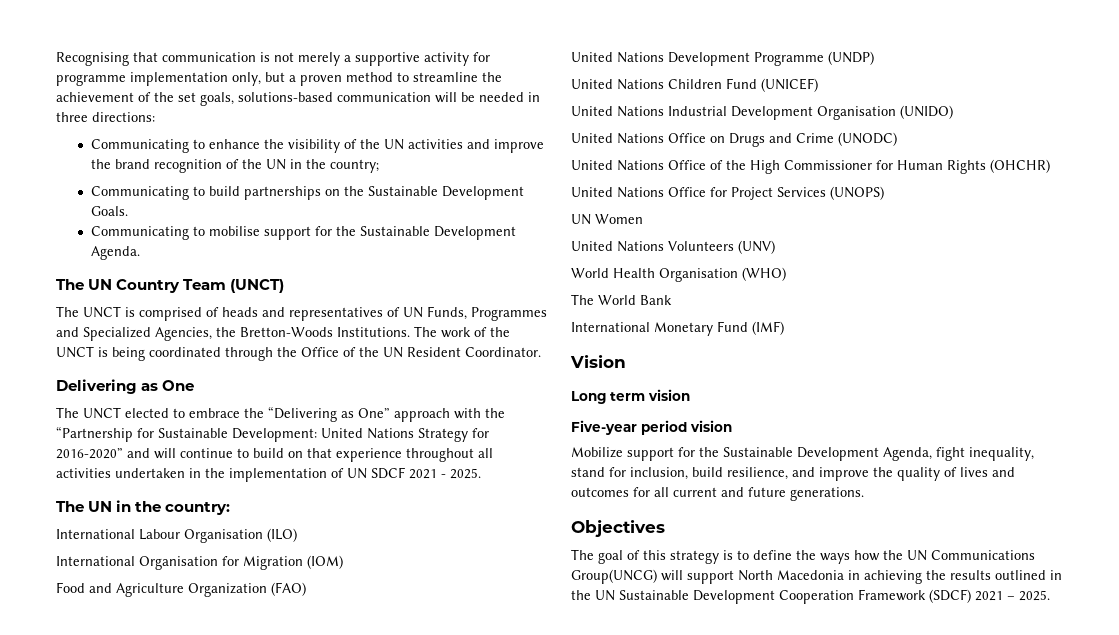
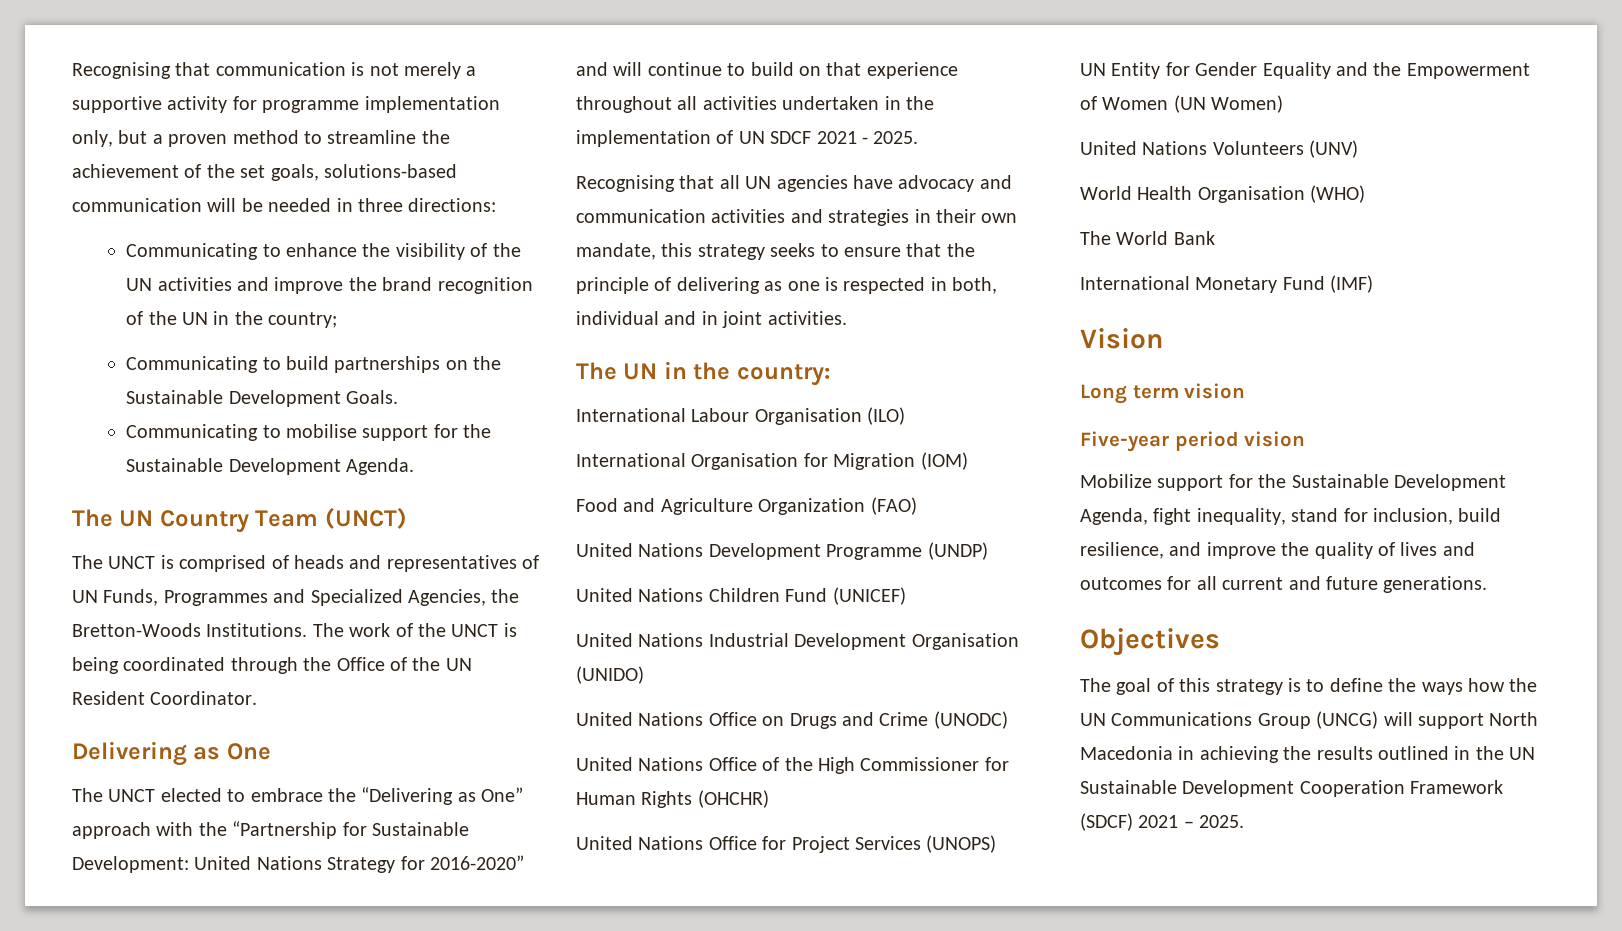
(481, 473) none -> [576,175,1012,192] [576,209,1018,226] [576,243,975,260] [576,277,998,294] [576,311,847,328] // Recognising that all UN agencies have advocacy and communication activities and strategies in their own mandate, this strategy seeks to ensure that the principle of delivering as one is respected in both, individual and in joint activities.
(591, 219) none -> [1111,62,1530,79] [1080,96,1097,110] Entity for Gender Equality and the Empowerment of
(643, 219) none -> [1173,95,1284,113] (UN Women)
[571,569,657,584] Group(UNCG) -> [1257,711,1379,729] Group (UNCG)

